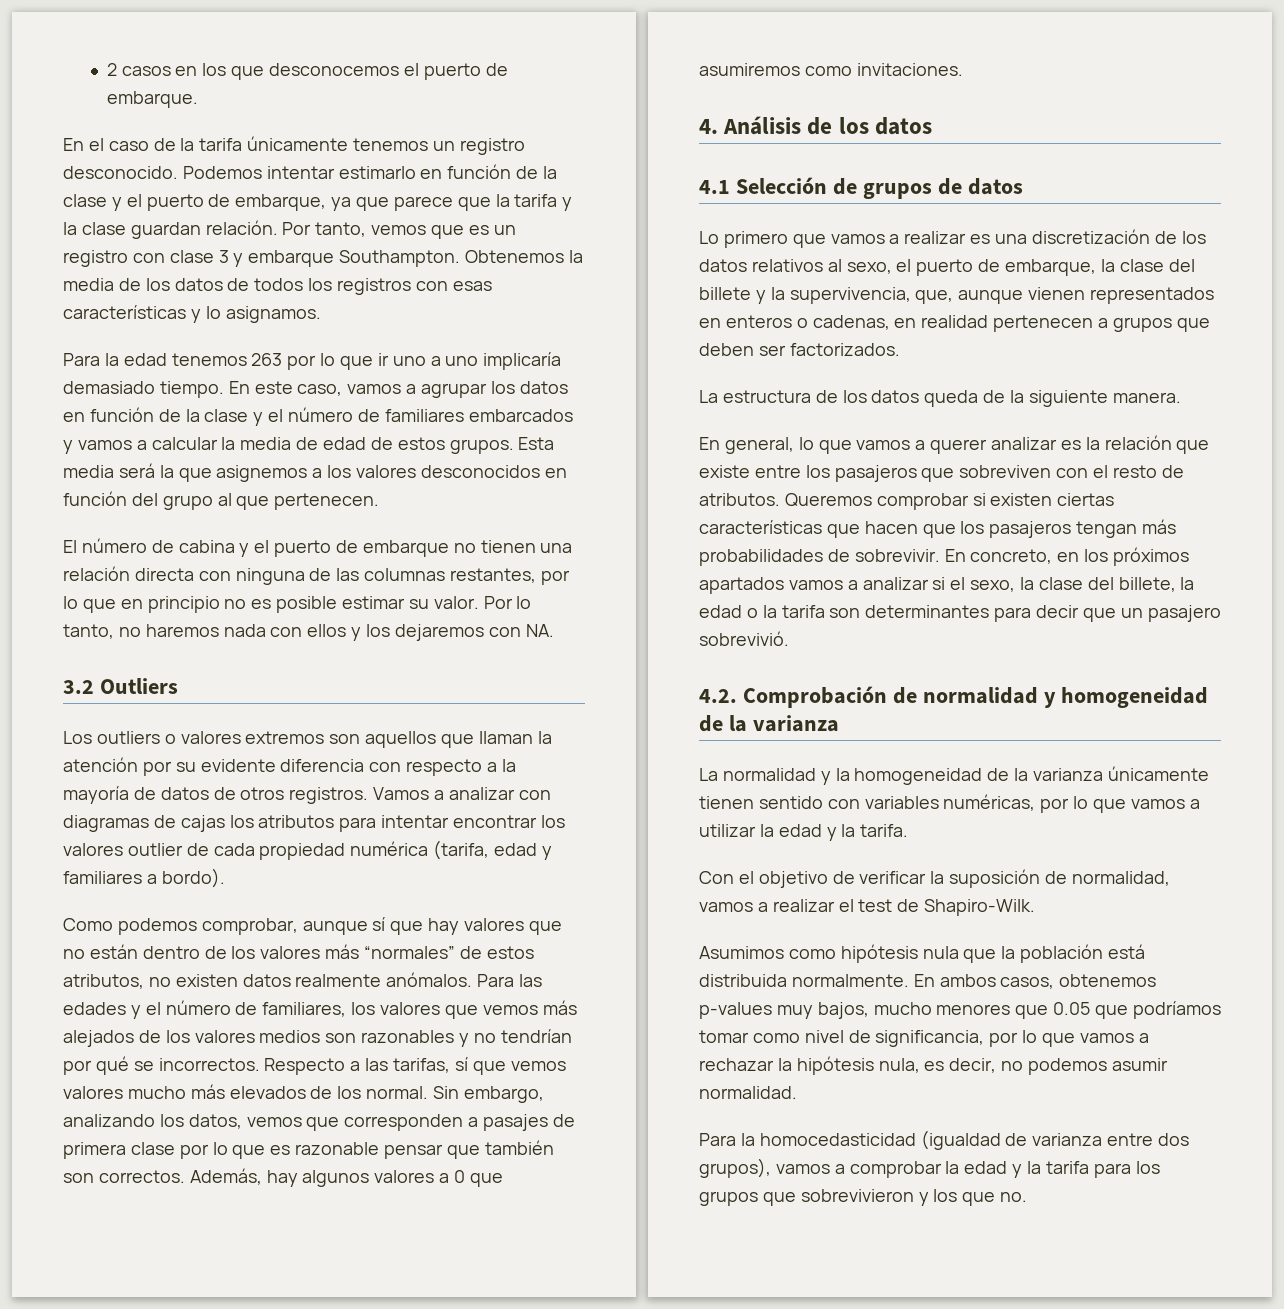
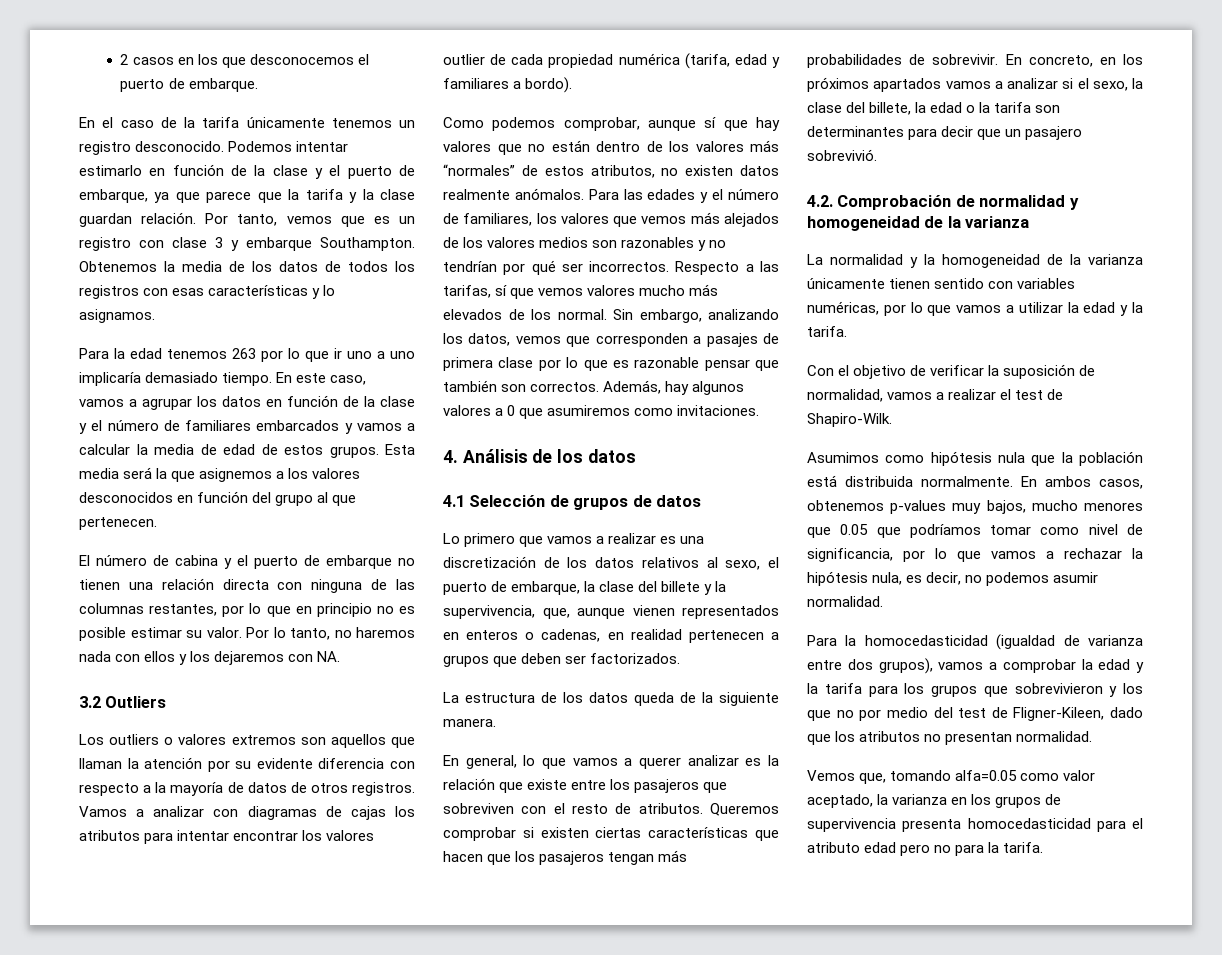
[133,1061,154,1071] se -> [561,263,583,272] ser
[1000,1192,1028,1202] no. -> [836,707,1143,721] [807,731,1093,745] [807,770,1096,784] [807,794,1062,808] [807,818,1143,832] [807,842,1044,856] no por medio del test de Fligner-Kileen, dado que los atributos no presentan normalidad. // Vemos que, tomando alfa=0.05 como valor aceptado, la varianza en los grupos de supervivencia presenta homocedasticidad para el atributo edad pero no para la tarifa.

